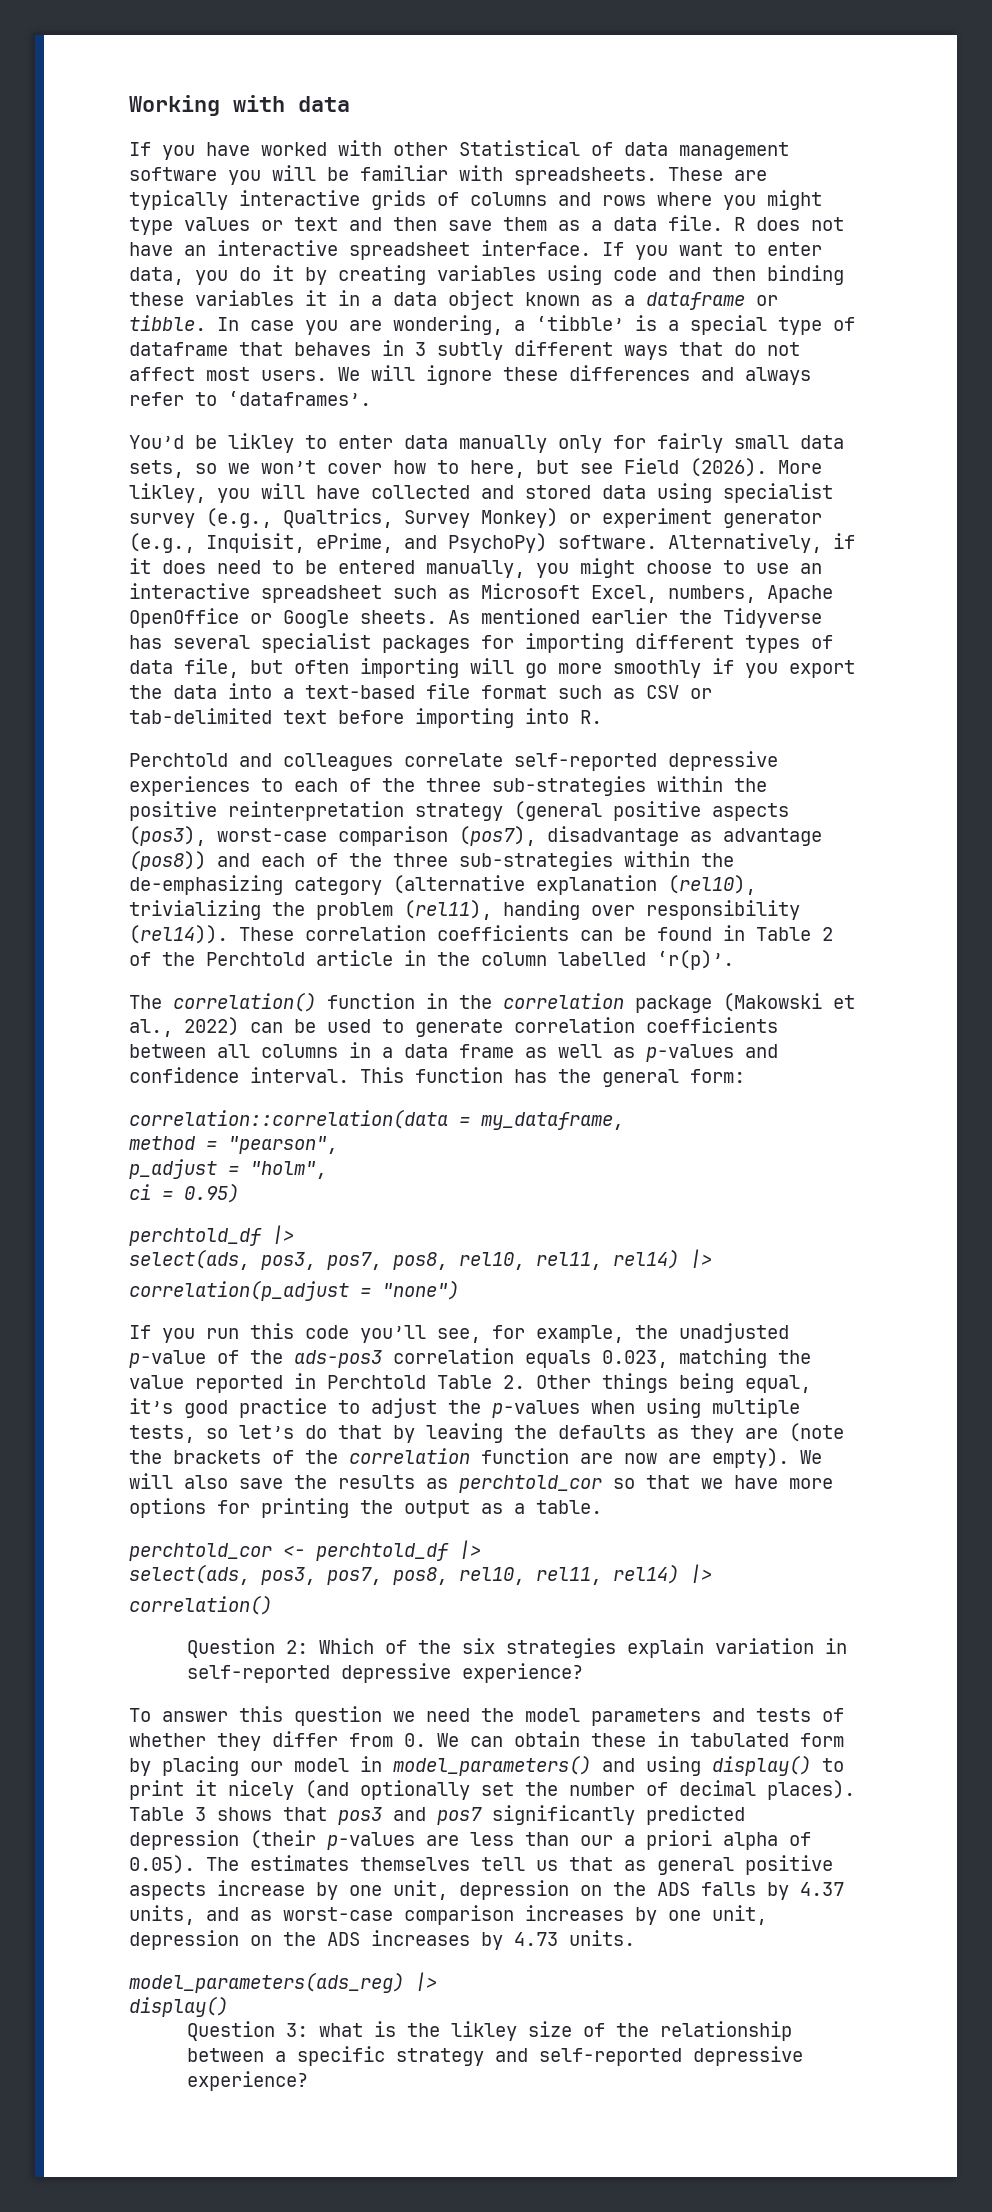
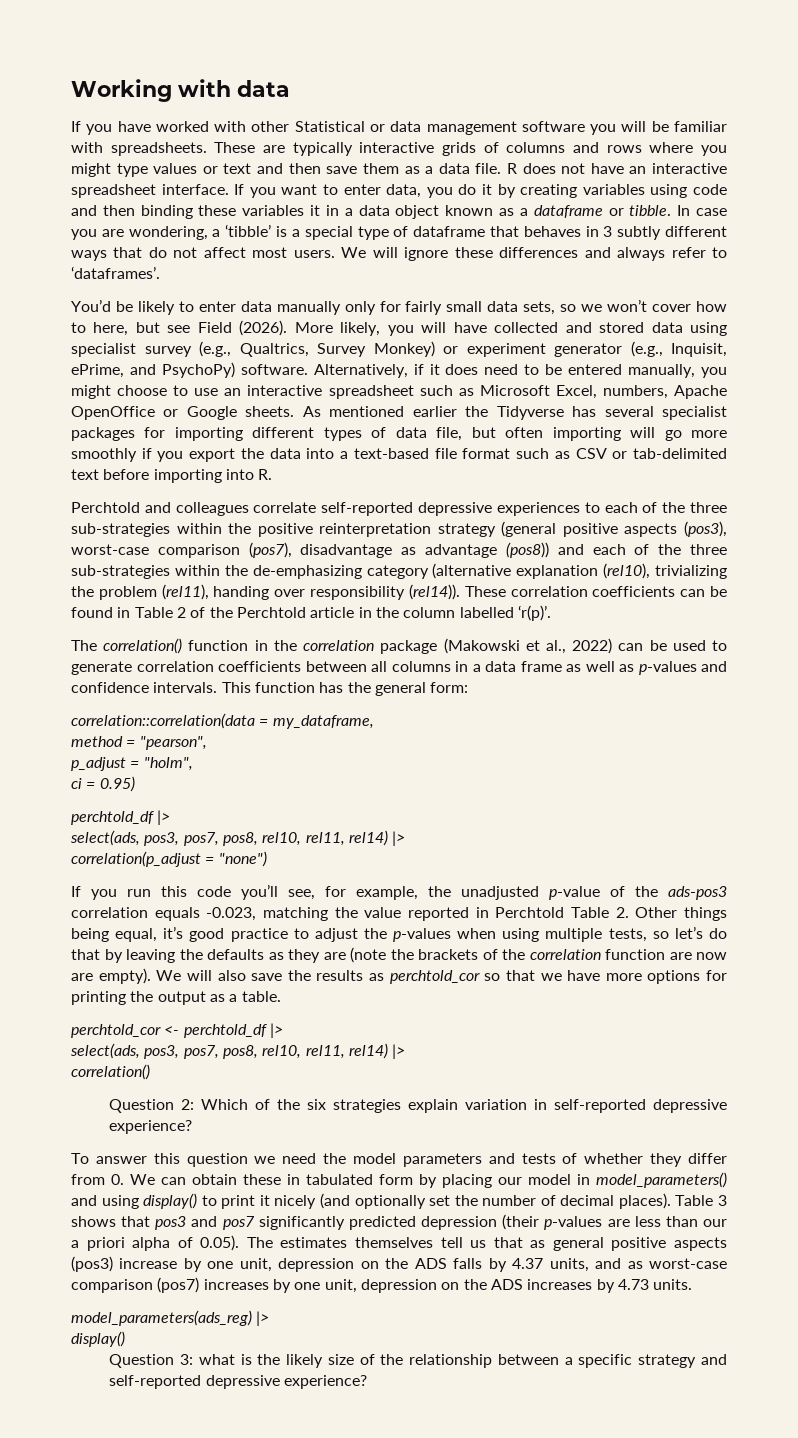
[591,142,613,156] of -> [369,124,385,132] or
[228,433,294,453] likley -> [137,301,175,315] likely
[129,483,206,503] likley, -> [340,322,381,336] likely,
[250,1067,349,1083] interval. -> [153,682,218,693] intervals.
[602,1350,668,1368] 0.023, -> [206,907,257,921] -0.023,
(206, 1891) none -> [71,1256,113,1272] (pos3)
(514, 1915) none -> [157,1277,200,1293] (pos7)
[450,2021,517,2041] likley -> [286,1354,324,1368] likely

